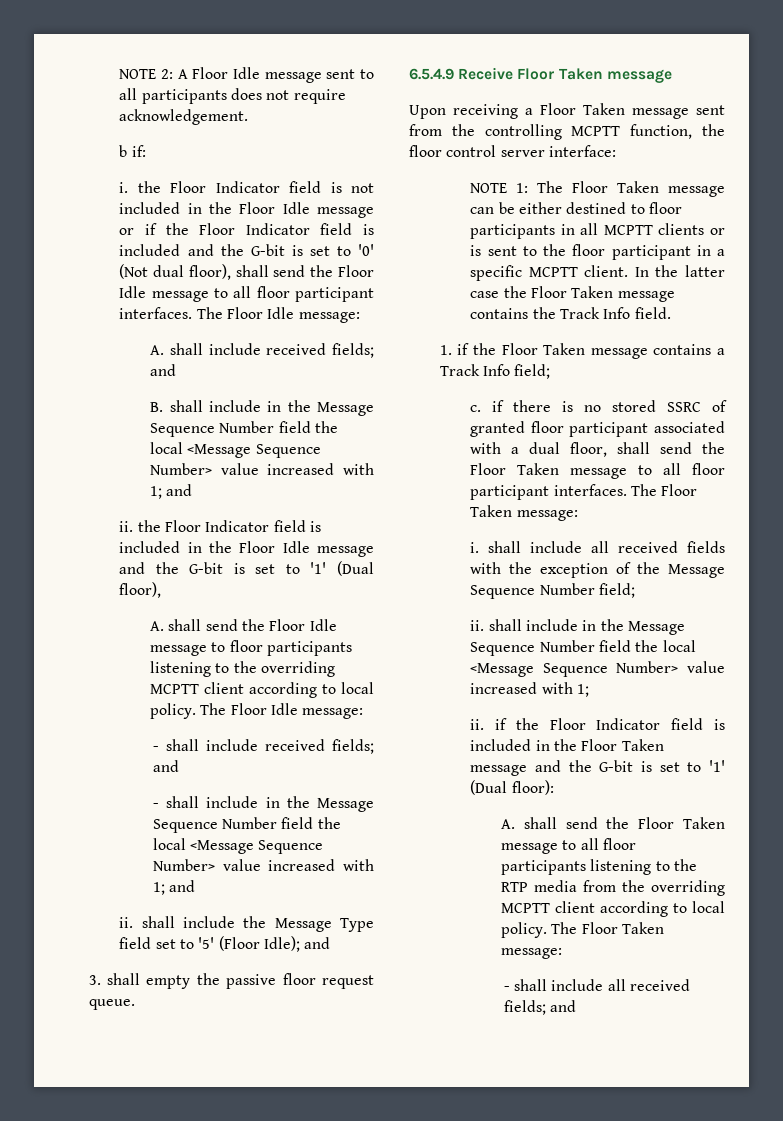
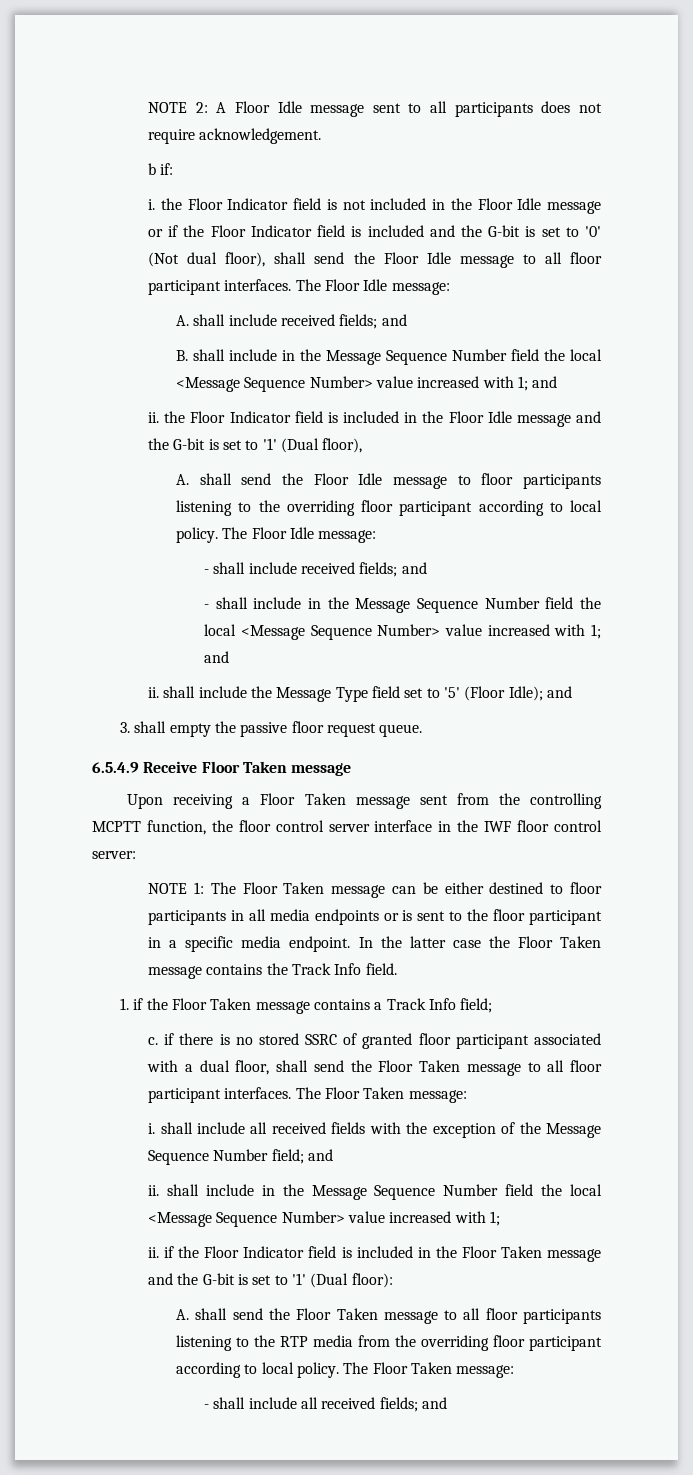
[150,682,245,694] MCPTT client -> [361,500,473,516] floor participant
[548,145,616,157] interface: -> [374,820,603,832] [92,851,136,859] interface in the IWF floor control server:
[603,223,705,235] MCPTT clients -> [269,909,379,925] media endpoints
[528,265,629,277] MCPTT client. -> [241,936,351,952] media endpoint.
(636, 590) none -> [308,1149,334,1161] and
[501,901,596,913] MCPTT client -> [493,1335,602,1351] floor participant

